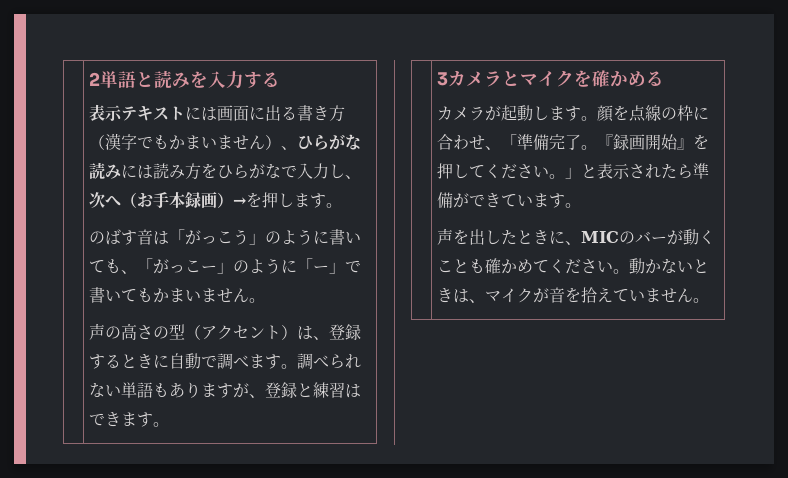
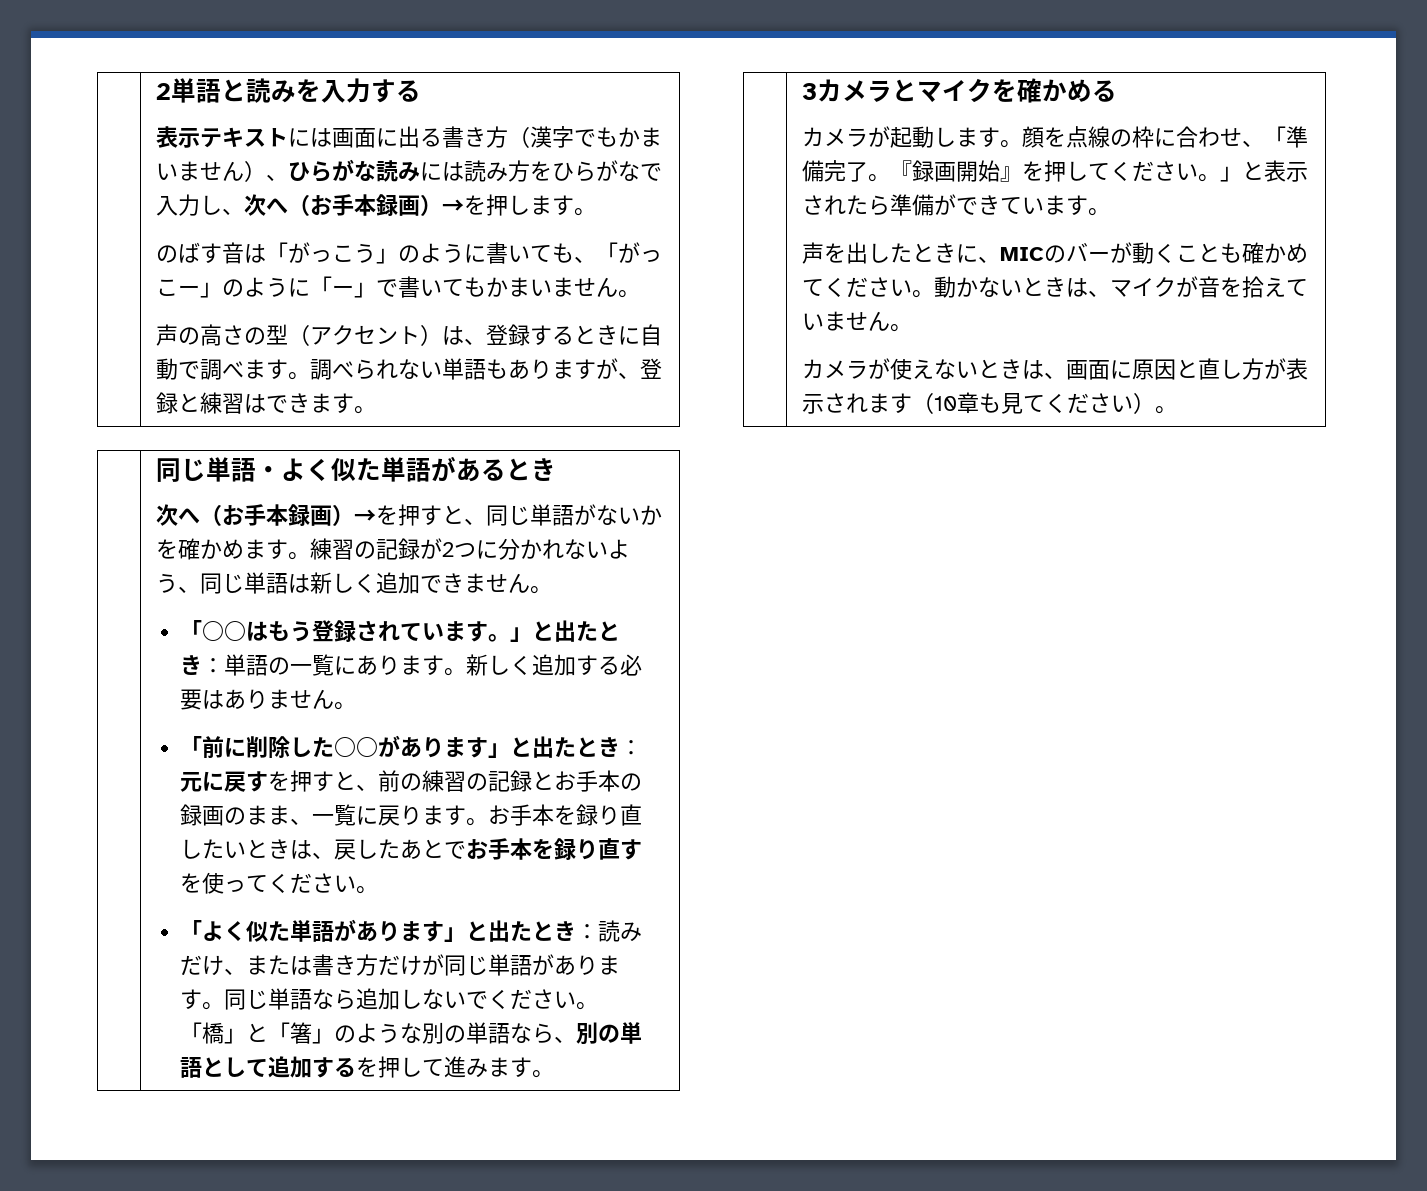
(170, 424) none -> [156,456,557,482] [156,504,663,526] [156,538,631,560] [156,572,553,594] [180,620,621,642] [180,654,643,676] [180,689,357,710] [180,735,643,758] [180,770,643,792] [180,804,643,826] [180,838,643,860] [180,872,379,894] [180,919,643,942] [180,954,621,976] [180,988,599,1010] [180,1022,643,1045] [180,1056,555,1078] // | 同じ単語・よく似た単語があるとき // 次へ（お手本録画）→を押すと、同じ単語がないかを確かめます。練習の記録が2つに分かれないよう、同じ単語は新しく追加できません。 // 「○○はもう登録されています。」と出たとき：単語の一覧にあります。新しく追加する必要はありません。 // 「前に削除した○○があります」と出たとき：元に戻すを押すと、前の練習の記録とお手本の録画のまま、一覧に戻ります。お手本を録り直したいときは、戻したあとでお手本を録り直すを使ってください。 // 「よく似た単語があります」と出たとき：読みだけ、または書き方だけが同じ単語があります。同じ単語なら追加しないでください。「橋」と「箸」のような別の単語なら、別の単語として追加するを押して進みます。
(710, 300) none -> [802,358,1309,380] [802,392,1178,414] // カメラが使えないときは、画面に原因と直し方が表示されます（10章も見てください）。

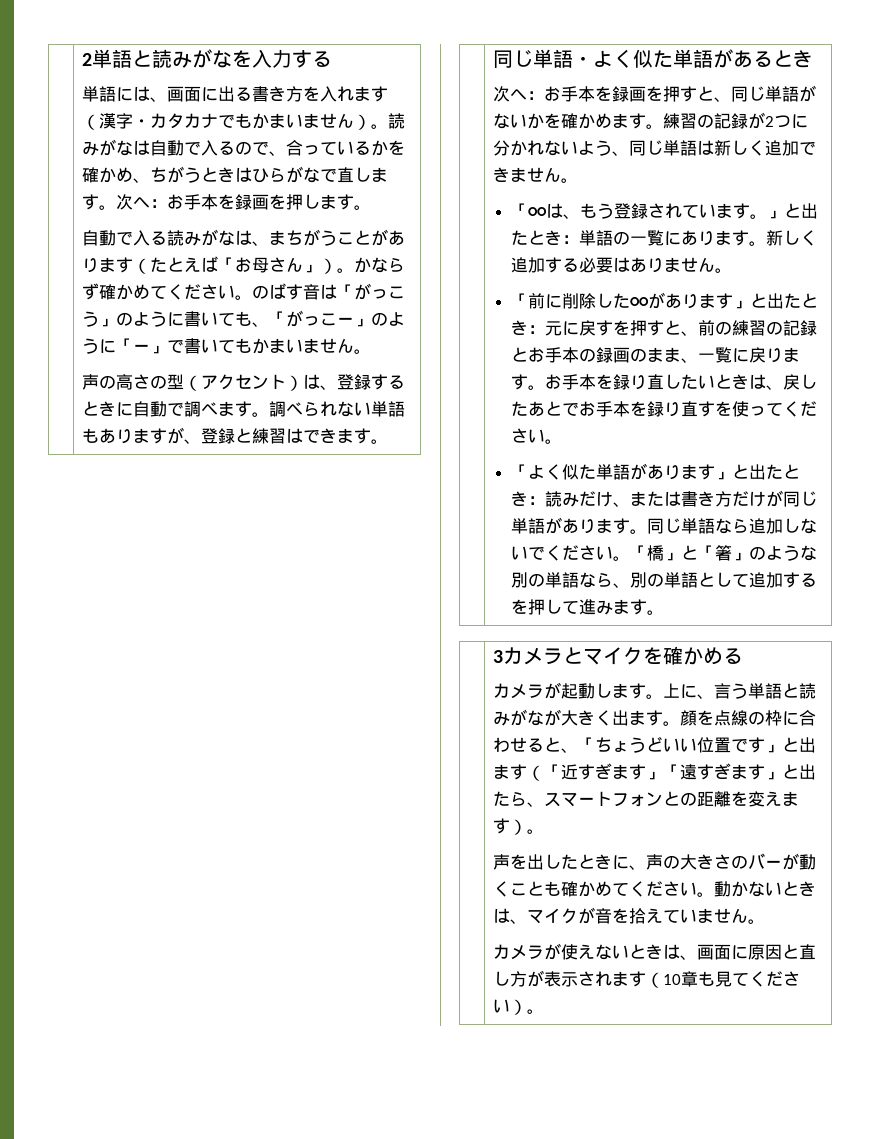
(297, 91) none -> [191,49,232,68] がな
[156,126,575,148] 表示テキストには画面に出る書き方（漢字 -> [81,86,388,102] [81,113,218,130] 単語には、画面に出る書き方を入れます（漢字・カタカナ
[266,159,663,182] [156,194,597,216] 、ひらがな読みには読み方をひらがなで入力し、次へ（お手本録画）→を押します。 // -> [370,113,405,129] [81,139,405,156] [81,166,388,183] [81,194,371,210] [81,229,405,246] [81,256,405,274] [81,283,252,300] 。読みがなは自動で入るので、合っているかを確かめ、ちがうときはひらがなで直します。次へ：お手本を録画を押します。 // 自動で入る読みがなは、まちがうことがあります（たとえば「お母さん」）。かならず確かめてください。
[200,504,377,526] （お手本録画）→ -> [526,86,646,102] ：お手本を録画
(269, 631) none -> [563,214,581,219] 、
(1023, 144) none -> [662,683,816,699] [492,709,680,726] 上に、言う単語と読みがなが大きく出ます。
[1242,126,1309,148] [802,160,1309,182] [802,194,1089,216] 、「準備完了。『録画開始』を押してください。」と表示されたら準備ができています -> [526,736,816,753] [492,763,816,781] [492,791,799,807] [492,818,527,835] ると、「ちょうどいい位置です」と出ます（「近すぎます」「遠すぎます」と出たら、スマートフォンとの距離を変えます）
[1000,247,1045,261] MIC -> [645,854,731,870] 声の大きさ

